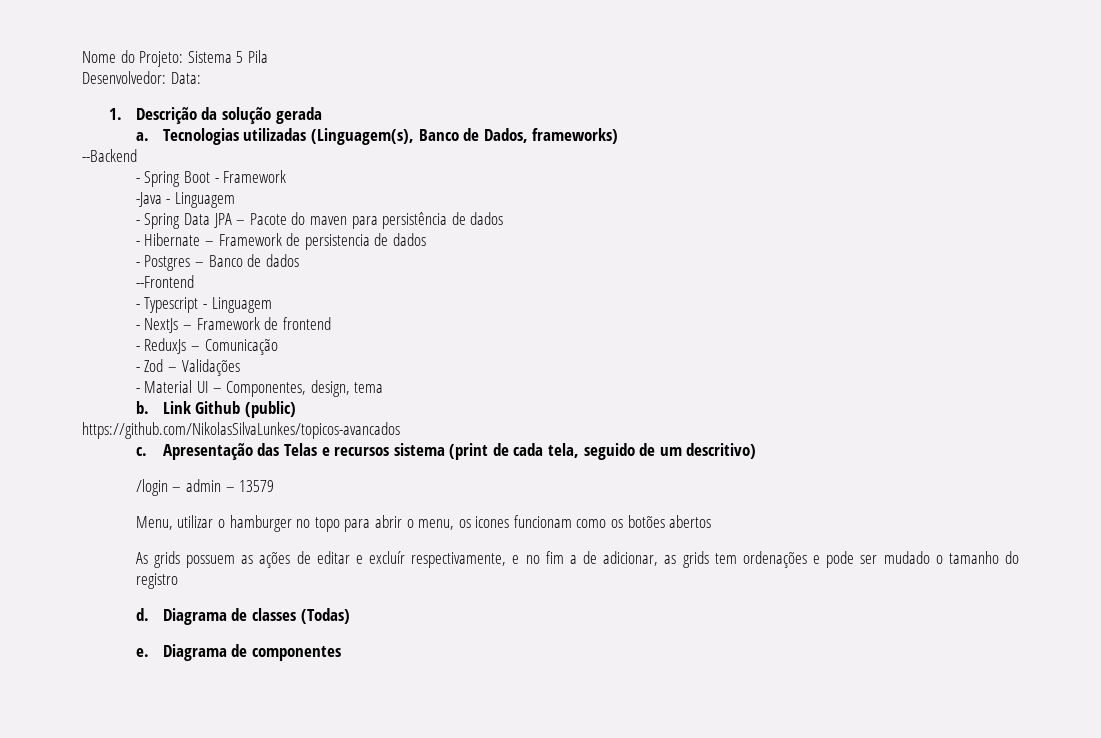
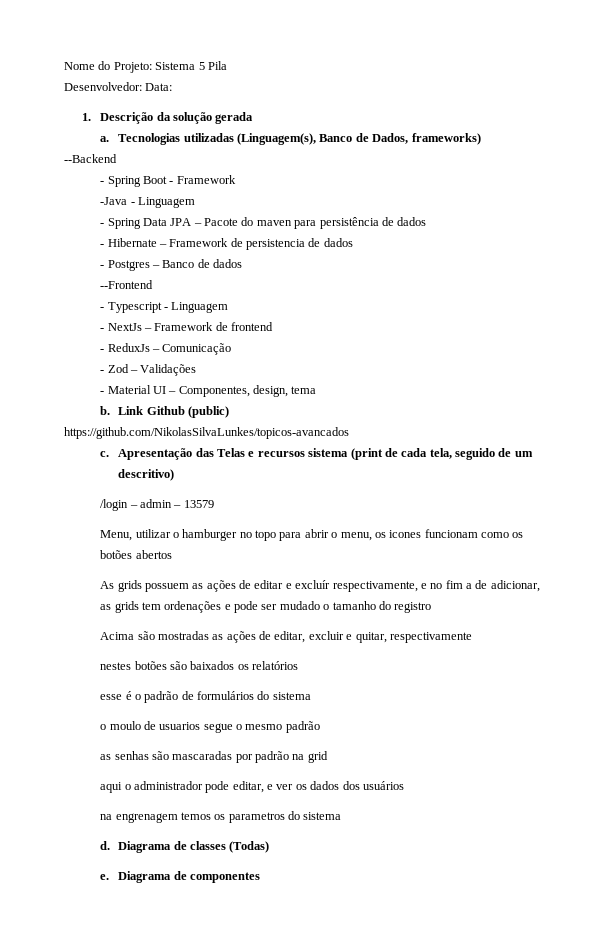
(178, 581) none -> [100,631,472,643] [100,661,299,670] [100,691,311,703] [100,721,320,733] [100,751,328,763] [100,781,404,793] [100,811,342,823] // Acima são mostradas as ações de editar, excluir e quitar, respectivamente // nestes botões são baixados os relatórios // esse é o padrão de formulários do sistema // o moulo de usuarios segue o mesmo padrão // as senhas são mascaradas por padrão na grid // aqui o administrador pode editar, e ver os dados dos usuários // na engrenagem temos os parametros do sistema

